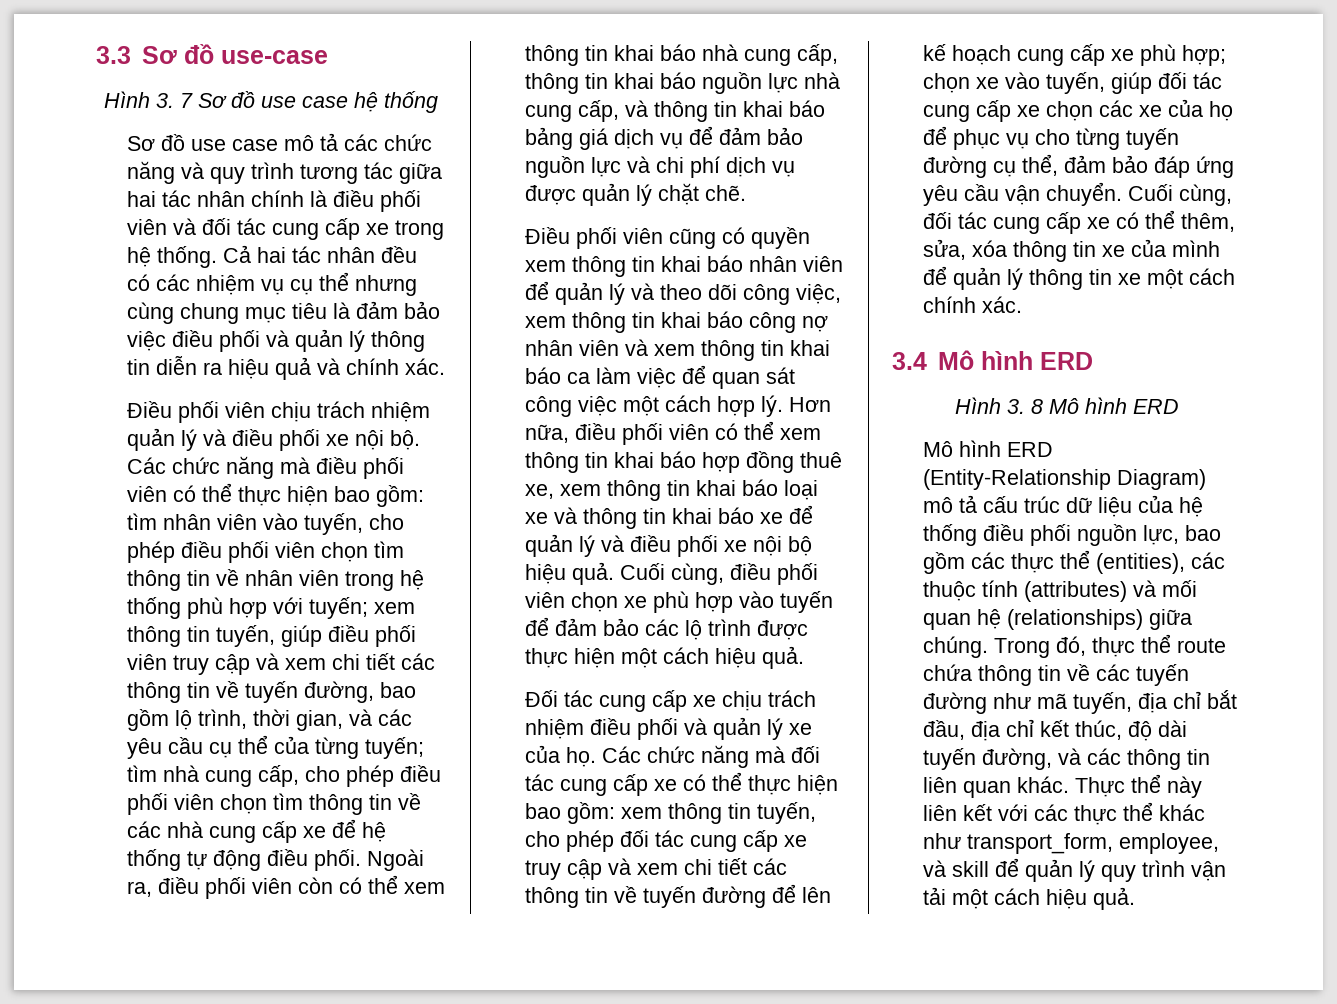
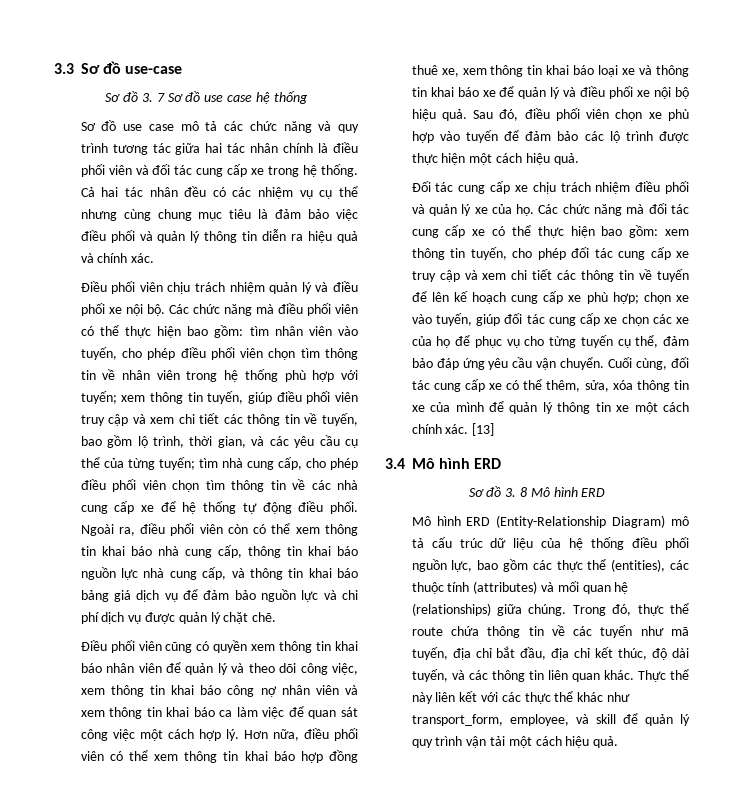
[103,91,150,108] Hình -> [105,91,139,102] Sơ đồ
[244,681,374,703] tuyến đường, -> [322,413,358,426] tuyến,
[619,563,724,585] Cuối cùng, -> [473,109,519,121] Sau đó,
[701,886,766,908] đường -> (689, 275) none
[922,156,987,178] đường -> (613, 341) none
(1022, 304) none -> [472,423,495,436] [13]
[954,397,1001,414] Hình -> [468,486,502,497] Sơ đồ
[922,692,987,714] đường -> (633, 631) none
[922,748,1052,770] tuyến đường, -> [411,669,448,682] tuyến,

